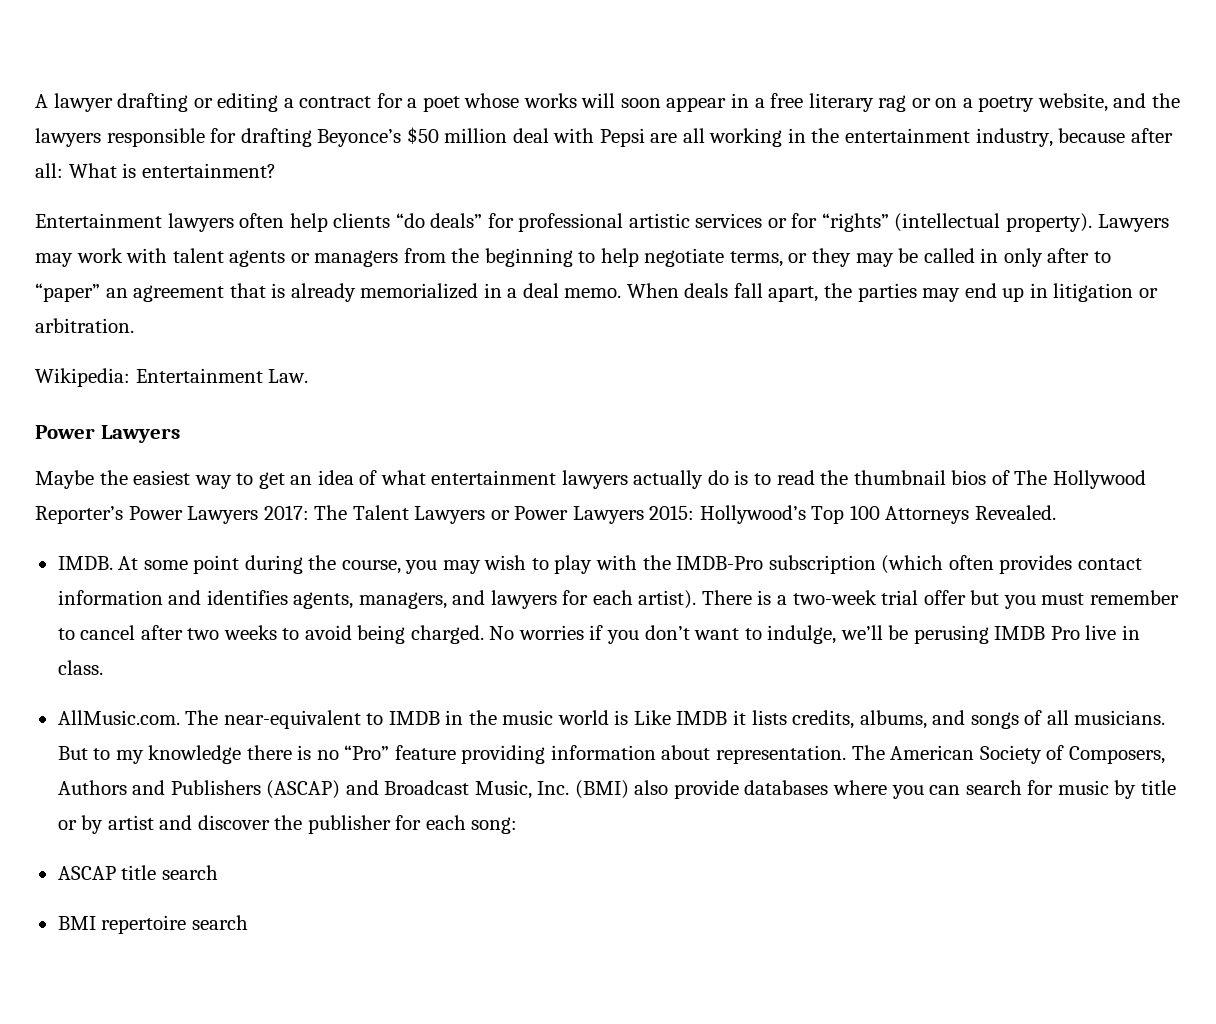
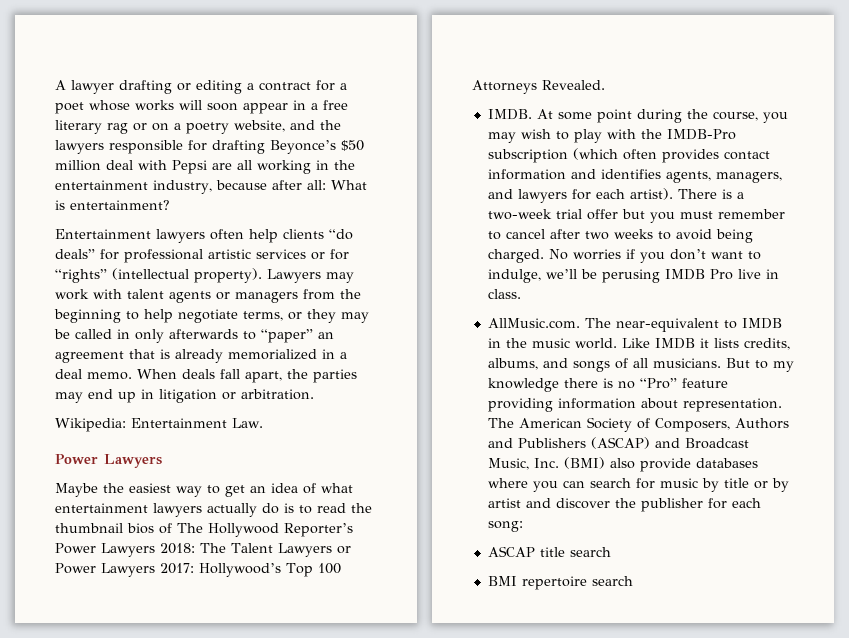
[1047,248,1090,263] after -> [169,329,238,339] afterwards
[263,505,309,520] 2017: -> [160,543,195,554] 2018:
[649,505,695,520] 2015: -> [160,563,194,574] 2017:
[557,710,629,725] world is -> [574,338,617,349] world.

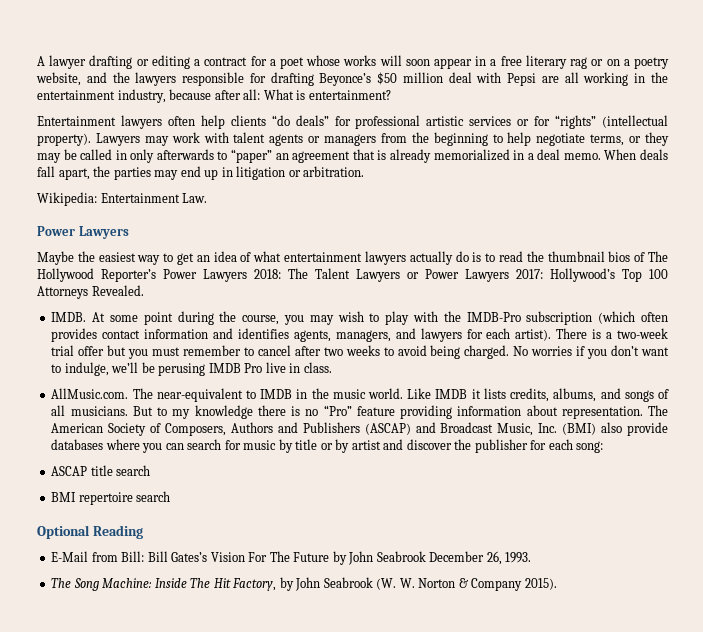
(633, 581) none -> [37,525,143,539] [51,551,532,565] [51,577,557,591] // Optional Reading // E-Mail from Bill: Bill Gates’s Vision For The Future by John Seabrook December 26, 1993. // The Song Machine: Inside The Hit Factory, by John Seabrook (W. W. Norton & Company 2015).

